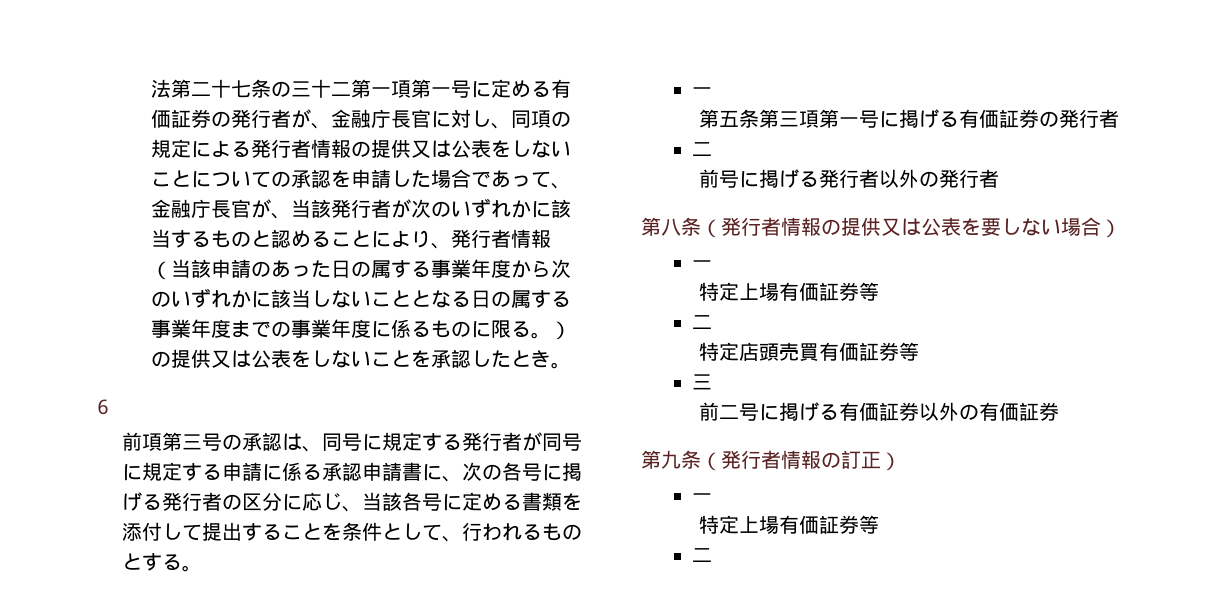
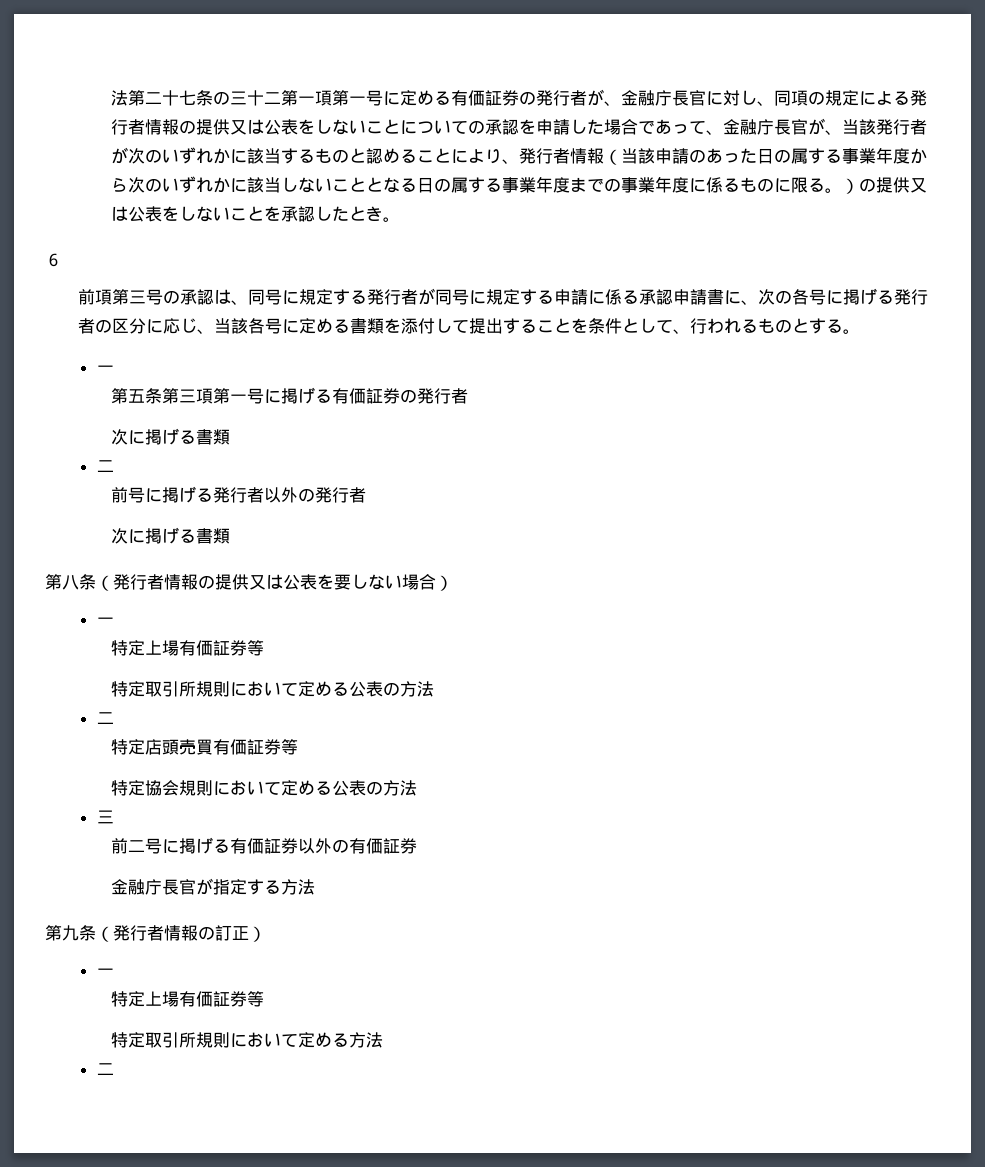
(1119, 118) none -> [110,428,230,445] // 次に掲げる書類
(999, 178) none -> [110,527,230,544] // 次に掲げる書類
(879, 291) none -> [110,681,434,697] // 特定取引所規則において定める公表の方法
(919, 351) none -> [110,780,417,796] // 特定協会規則において定める公表の方法
(1059, 411) none -> [110,878,315,895] // 金融庁長官が指定する方法
(879, 524) none -> [110,1032,383,1048] // 特定取引所規則において定める方法

